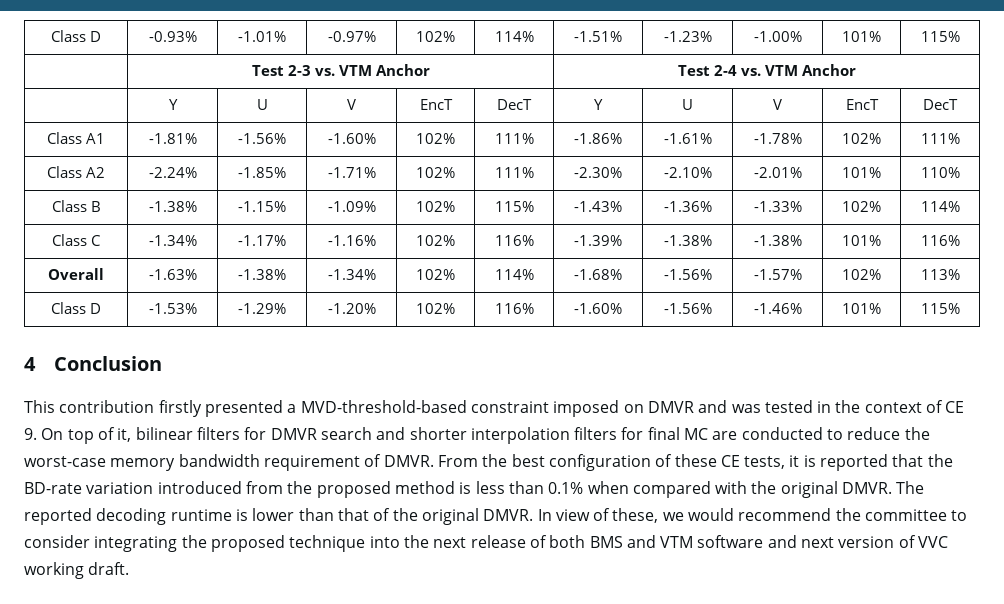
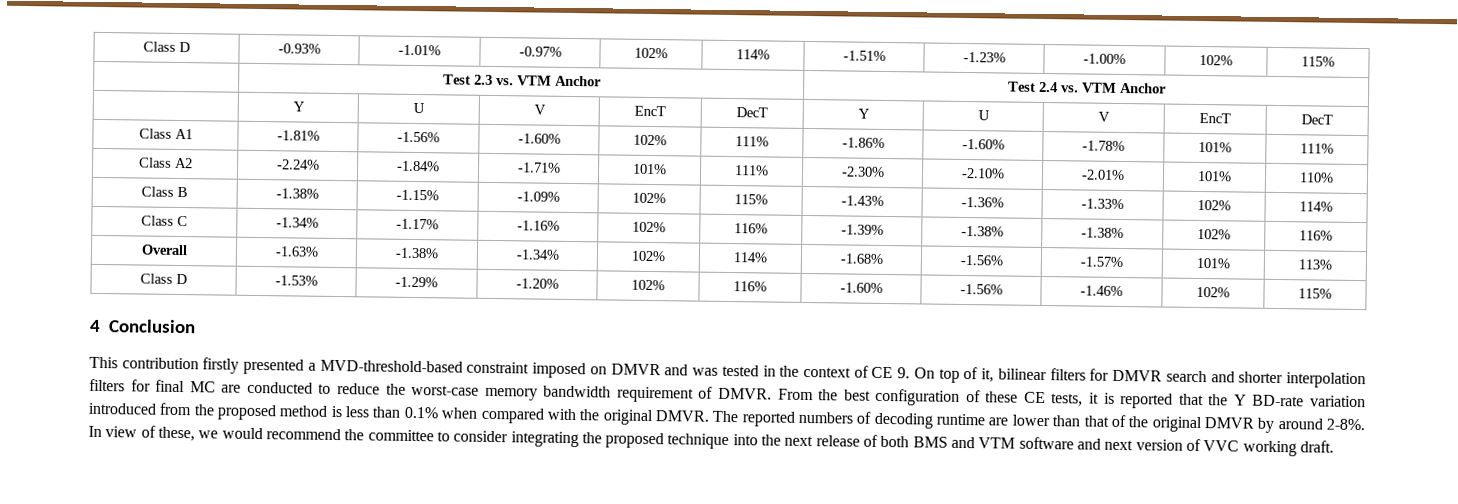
[842,31,881,42] 101% -> [1199,54,1233,66] 102%
[287,65,311,76] 2-3 -> [473,74,493,85] 2.3
[713,65,737,76] 2-4 -> [1038,81,1058,93] 2.4
[663,133,712,144] -1.61% -> [961,138,1005,150] -1.60%
[842,133,881,144] 102% -> [1198,141,1232,153] 101%
[238,167,286,178] -1.85% -> [397,160,440,172] -1.84%
[416,167,455,178] 102% -> [632,163,667,175] 101%
[842,235,881,246] 101% -> [1197,228,1231,240] 102%
[842,269,881,280] 102% -> [1196,257,1230,269] 101%
[842,303,881,314] 101% -> [1196,286,1230,298] 102%
(953, 460) none -> [1233,394,1247,406] Y
(92, 516) none -> [798,411,872,424] numbers of
[235,509,248,521] is -> [988,417,1009,426] are
[483,509,534,521] DMVR. -> [1203,417,1365,433] DMVR by around 2-8%.

